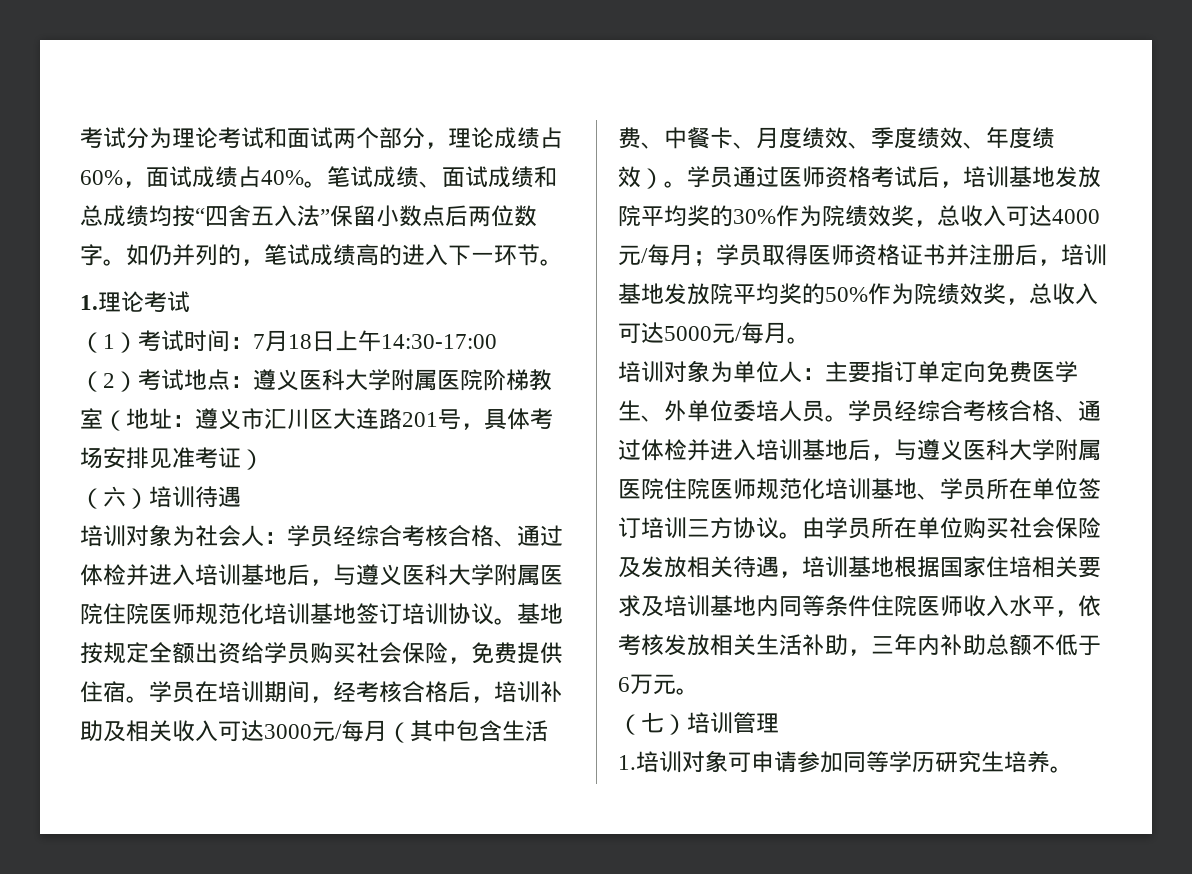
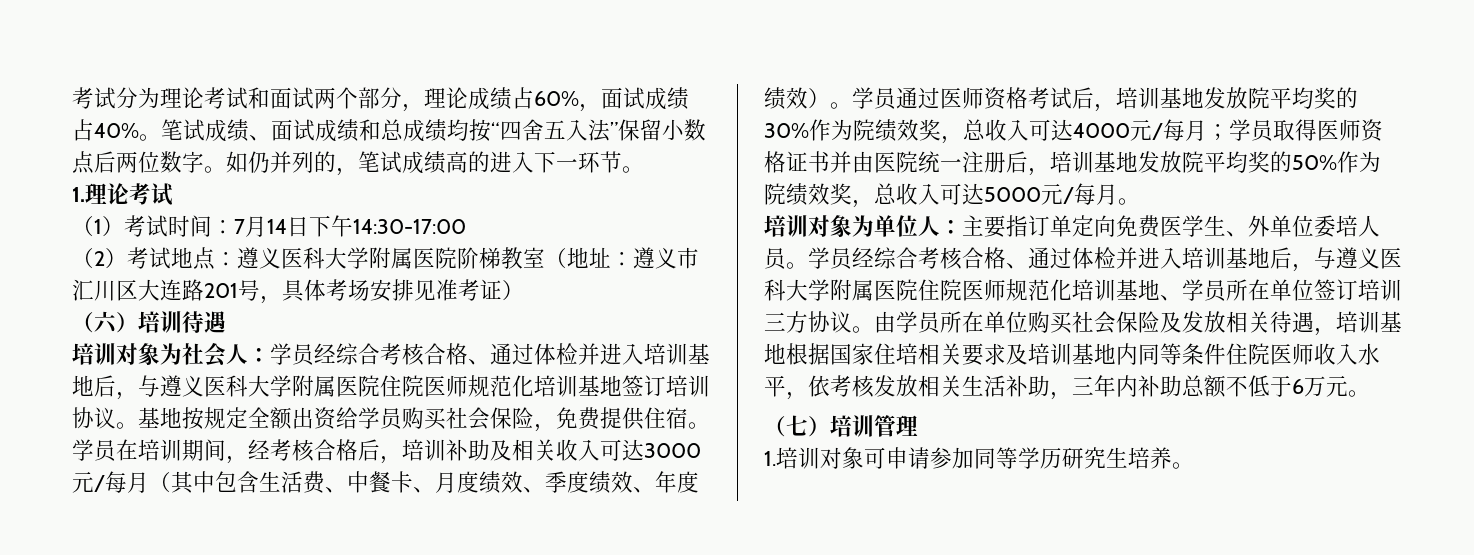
[288,330,358,352] 18日上 -> [267,215,331,237] 14日下
(969, 255) none -> [852,151,962,173] 由医院统一

